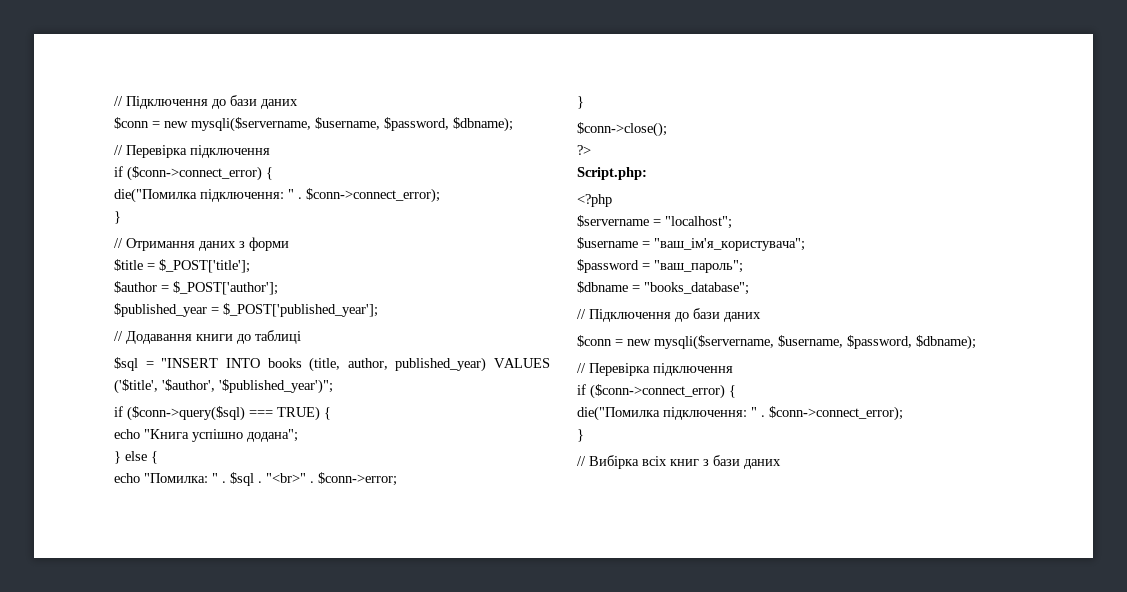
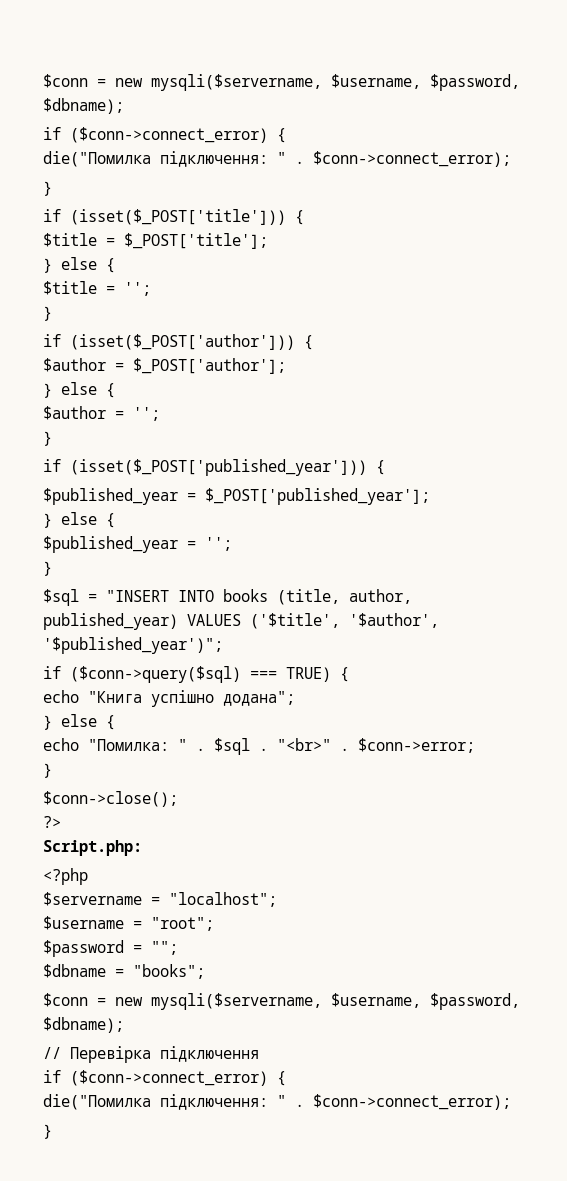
[114,95,298,109] [114,117,513,132] [114,145,270,158] [114,166,273,181] [114,188,440,203] [114,211,121,224] [114,237,289,251] [114,259,250,273] [114,281,278,295] [114,303,378,317] [114,330,301,344] // Підключення до бази даних // $conn = new mysqli($servername, $username, $password, $dbname); // // Перевірка підключення // if ($conn->connect_error) { // die("Помилка підключення: " . $conn->connect_error); // } // // Отримання даних з форми // $title = $_POST['title']; // $author = $_POST['author']; // $published_year = $_POST['published_year']; // // Додавання книги до таблиці -> [43,74,520,91] [43,98,124,114] [43,127,286,143] [43,151,511,167] [43,181,52,196] [43,209,304,225] [43,233,268,249] [43,257,115,273] [43,281,151,296] [43,306,52,321] [43,334,313,350] [43,358,286,374] [43,382,115,398] [43,406,160,421] [43,431,52,446] [43,459,385,476] [43,488,430,505] [43,512,115,528] [43,536,232,553] [43,561,52,576] $conn = new mysqli($servername, $username, $password, $dbname); // if ($conn->connect_error) { // die("Помилка підключення: " . $conn->connect_error); // } // if (isset($_POST['title'])) { // $title = $_POST['title']; // } else { // $title = ''; // } // if (isset($_POST['author'])) { // $author = $_POST['author']; // } else { // $author = ''; // } // if (isset($_POST['published_year'])) { // $published_year = $_POST['published_year']; // } else { // $published_year = ''; // }
[654,238,805,251] "ваш_ім'я_користувача"; -> [151,917,214,931] "root";
[654,260,743,273] "ваш_пароль"; -> [151,941,178,955] "";
[644,282,749,295] [577,308,761,322] "books_database"; // // Підключення до бази даних -> [133,964,205,979] "books";
[577,455,781,469] // // Вибірка всіх книг з бази даних -> (52, 1131) none

